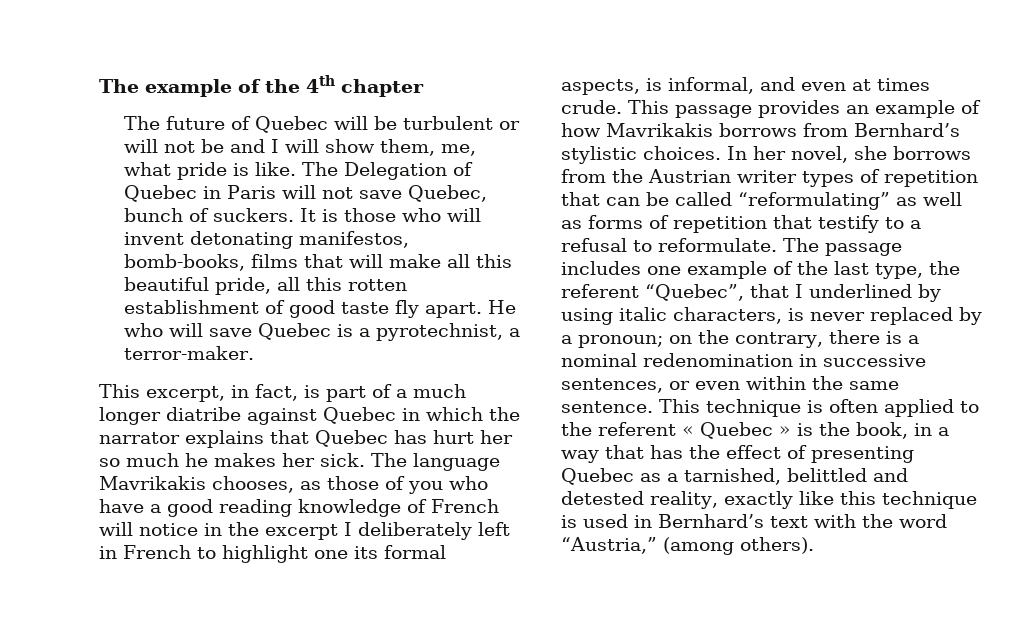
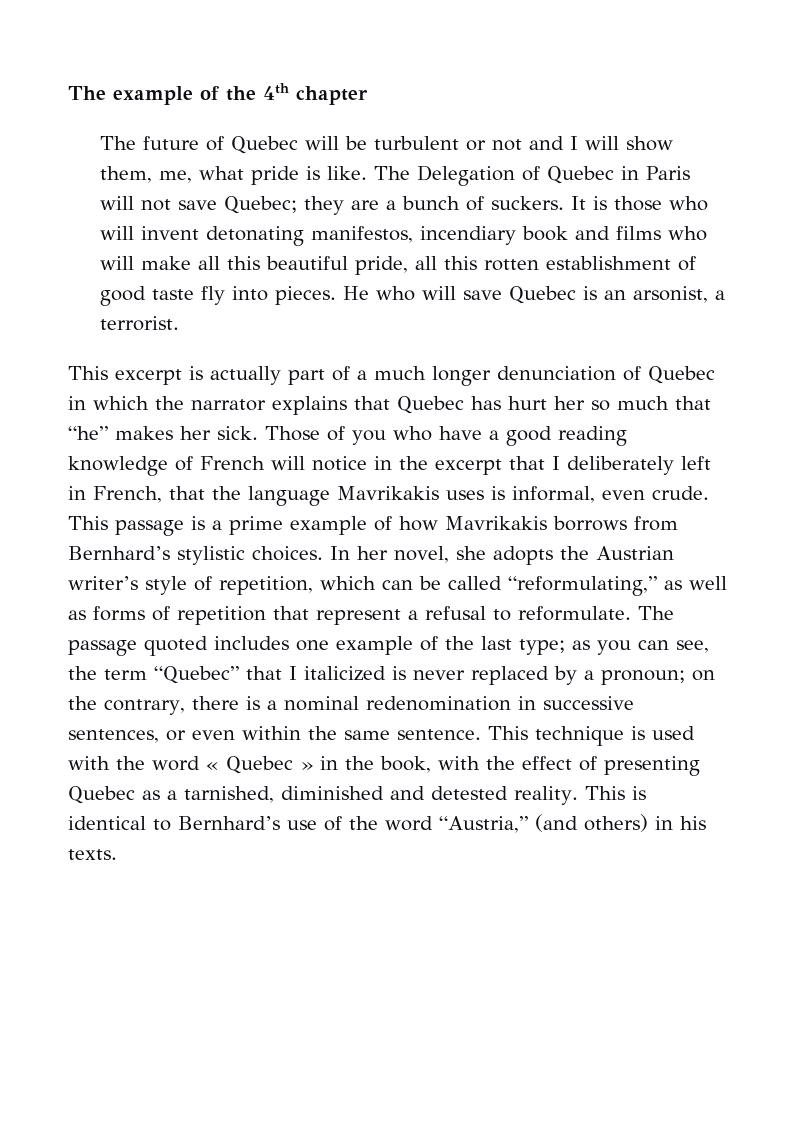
[124,139,225,153] will not be -> [492,139,523,151] not
[407,185,487,202] Quebec, -> [224,196,397,215] Quebec; they are a
[124,254,344,271] bomb-books, films that -> [420,226,708,245] incendiary book and films who
[425,302,483,318] apart. -> [232,286,337,305] into pieces.
[359,323,521,341] [124,346,255,360] [99,384,320,402] a pyrotechnist, a terror-maker. // This excerpt, in fact, is -> [604,286,726,303] [100,316,180,331] [68,366,281,385] an arsonist, a terrorist. // This excerpt is actually
[166,407,317,425] diatribe against -> [497,366,641,381] denunciation of
[185,453,208,467] he -> [675,396,711,410] [68,426,108,440] that “he”
[371,453,500,471] [99,476,379,493] The language Mavrikakis chooses, as those -> [265,426,320,441] Those
(338, 532) none -> [509,456,545,470] that
[123,545,446,563] [561,77,930,95] [561,100,869,118] French to highlight one its formal aspects, is informal, and even at times crude. This passage provides an -> [93,486,709,506] [68,516,283,536] French, that the language Mavrikakis uses is informal, even crude. This passage is a prime
[893,146,971,160] [561,169,978,187] [561,192,600,206] borrows from the Austrian writer types of repetition that -> [493,546,674,565] [68,576,376,595] adopts the Austrian writer’s style of repetition, which
[738,192,890,210] “reformulating” -> [508,576,657,596] “reformulating,”
[818,215,904,233] testify to -> [316,609,401,625] represent
(902, 249) none -> [144,636,208,656] quoted
[875,261,960,279] [561,284,941,302] [561,307,782,325] type, the referent “Quebec”, that I underlined by using italic characters, -> [519,639,709,655] [68,666,386,684] type; as you can see, the term “Quebec” that I italicized
[829,399,979,417] [561,422,676,436] often applied to the referent -> [652,726,695,740] [68,756,200,771] used with the word
[797,423,813,436] is -> [320,756,338,770] in
[914,423,949,436] [561,445,683,463] in a way that has -> [438,756,480,770] with
[787,468,867,482] belittled -> [281,786,384,800] diminished
[650,491,977,509] [561,514,947,528] [561,537,814,555] reality, exactly like this technique is used in Bernhard’s text with the word “Austria,” (among others). -> [514,786,646,805] [68,814,706,833] [68,849,117,860] reality. This is identical to Bernhard’s use of the word “Austria,” (and others) in his texts.

